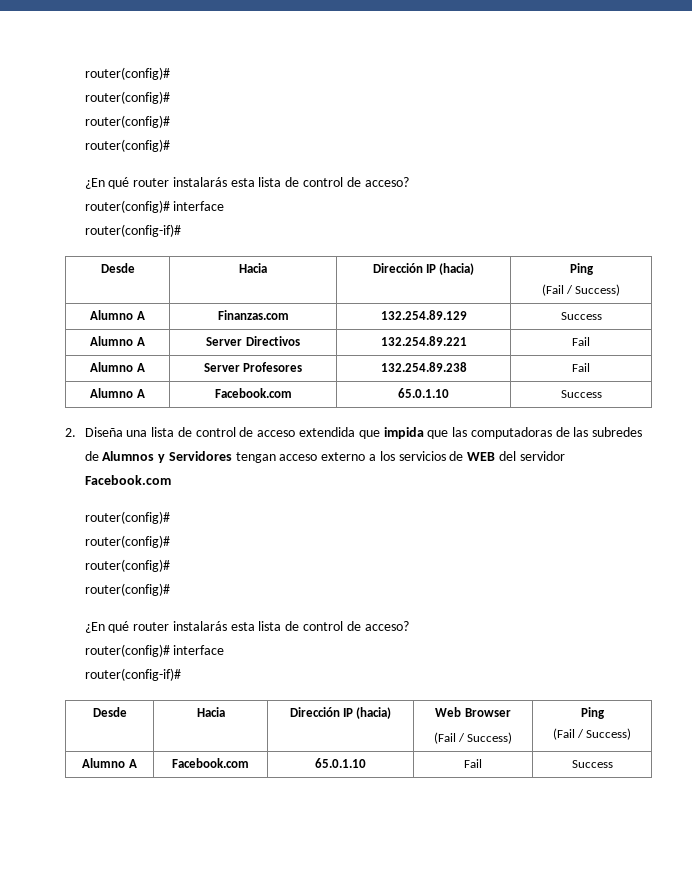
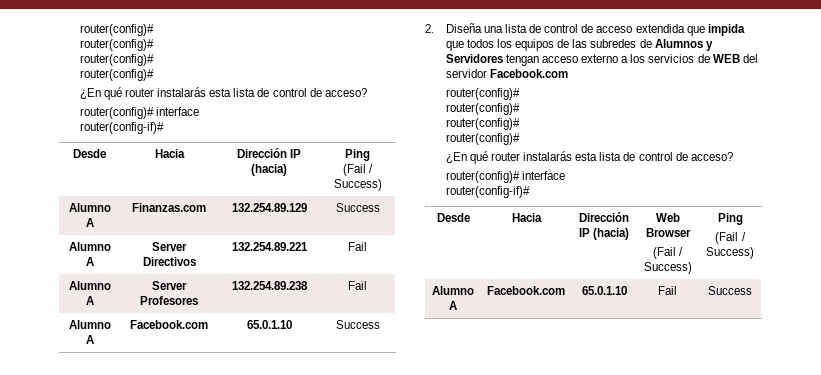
[452,427,552,439] las computadoras -> [466,39,555,51] todos los equipos

